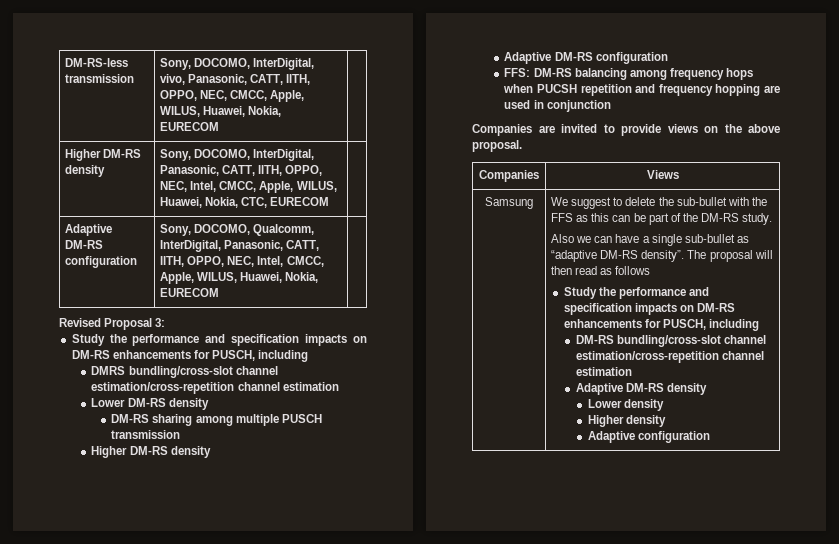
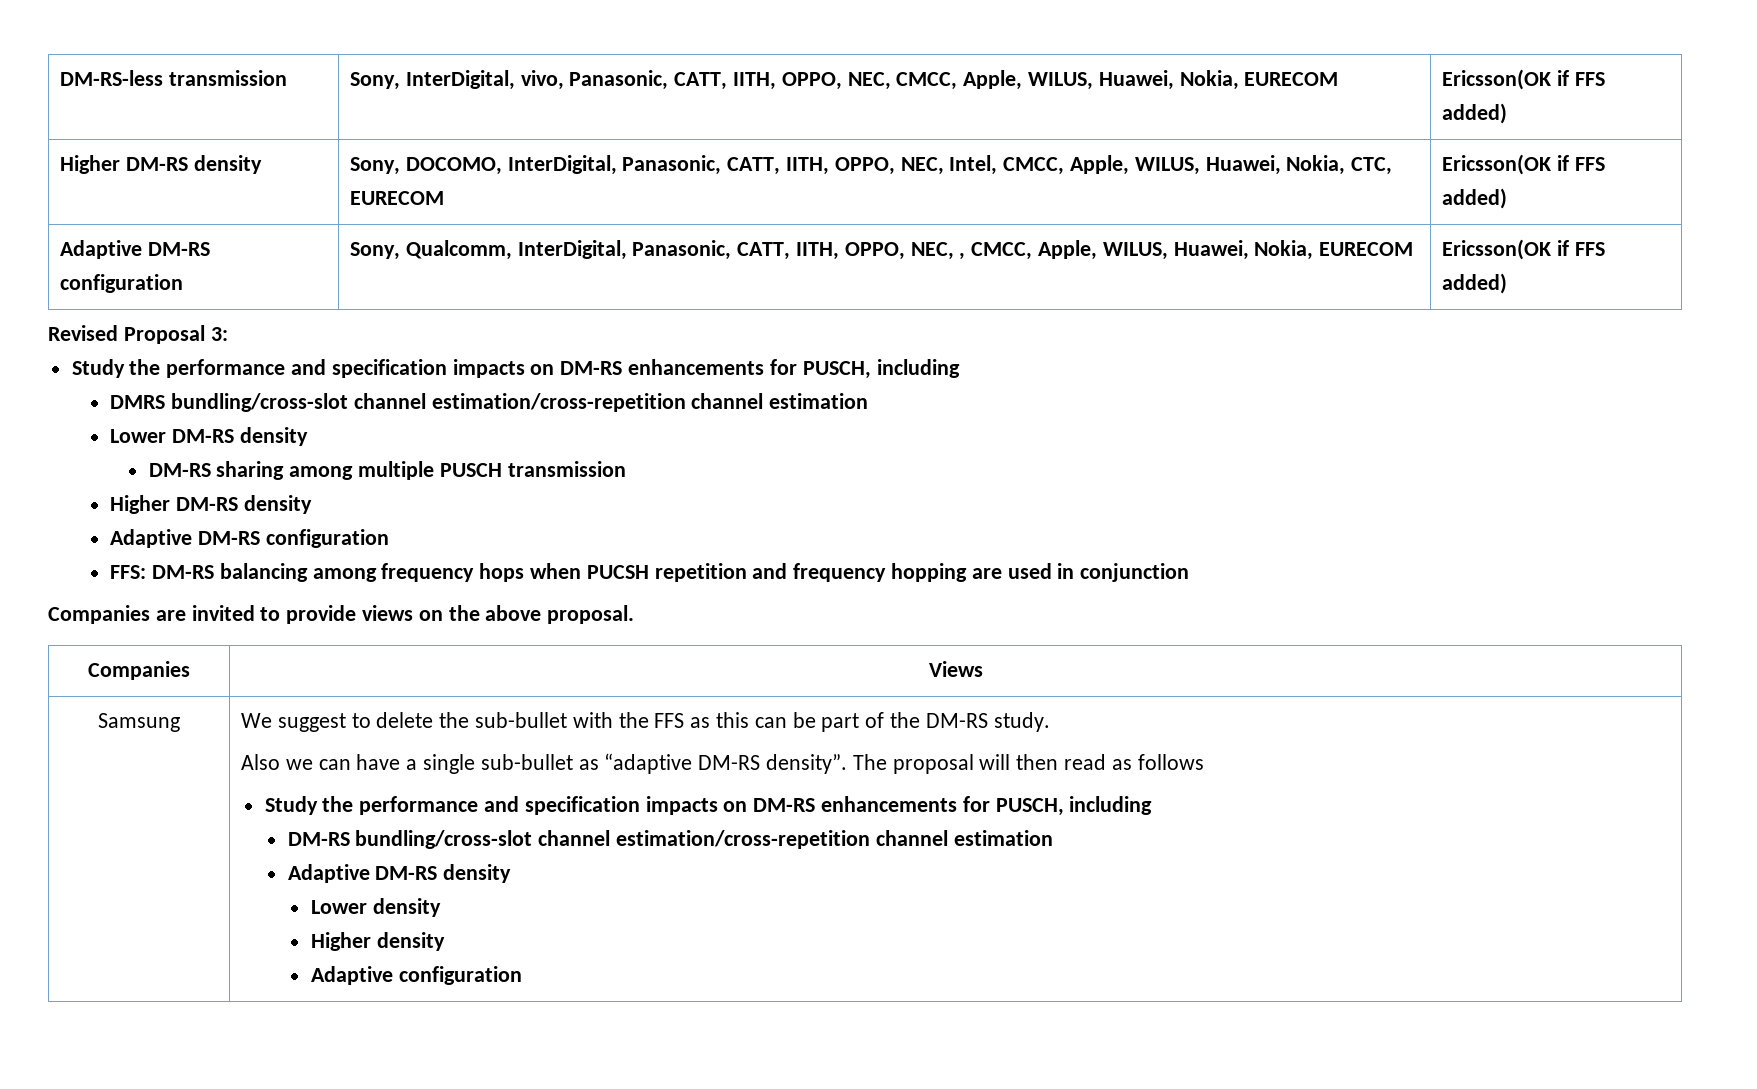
[194,58,251,69] DOCOMO, -> (400, 81) none
(220, 126) none -> [1441,69,1605,90] [1441,103,1507,124] Ericsson(OK if FFS added)
(330, 201) none -> [1441,154,1605,175] [1441,188,1507,209] Ericsson(OK if FFS added)
[194,224,251,235] DOCOMO, -> (400, 251) none
[257,256,324,267] [160,272,319,284] [160,288,220,297] Intel, CMCC, Apple, WILUS, Huawei, Nokia, EURECOM | -> [959,240,1414,260] [1441,239,1605,260] [1441,273,1507,294] , CMCC, Apple, WILUS, Huawei, Nokia, EURECOM | Ericsson(OK if FFS added)

